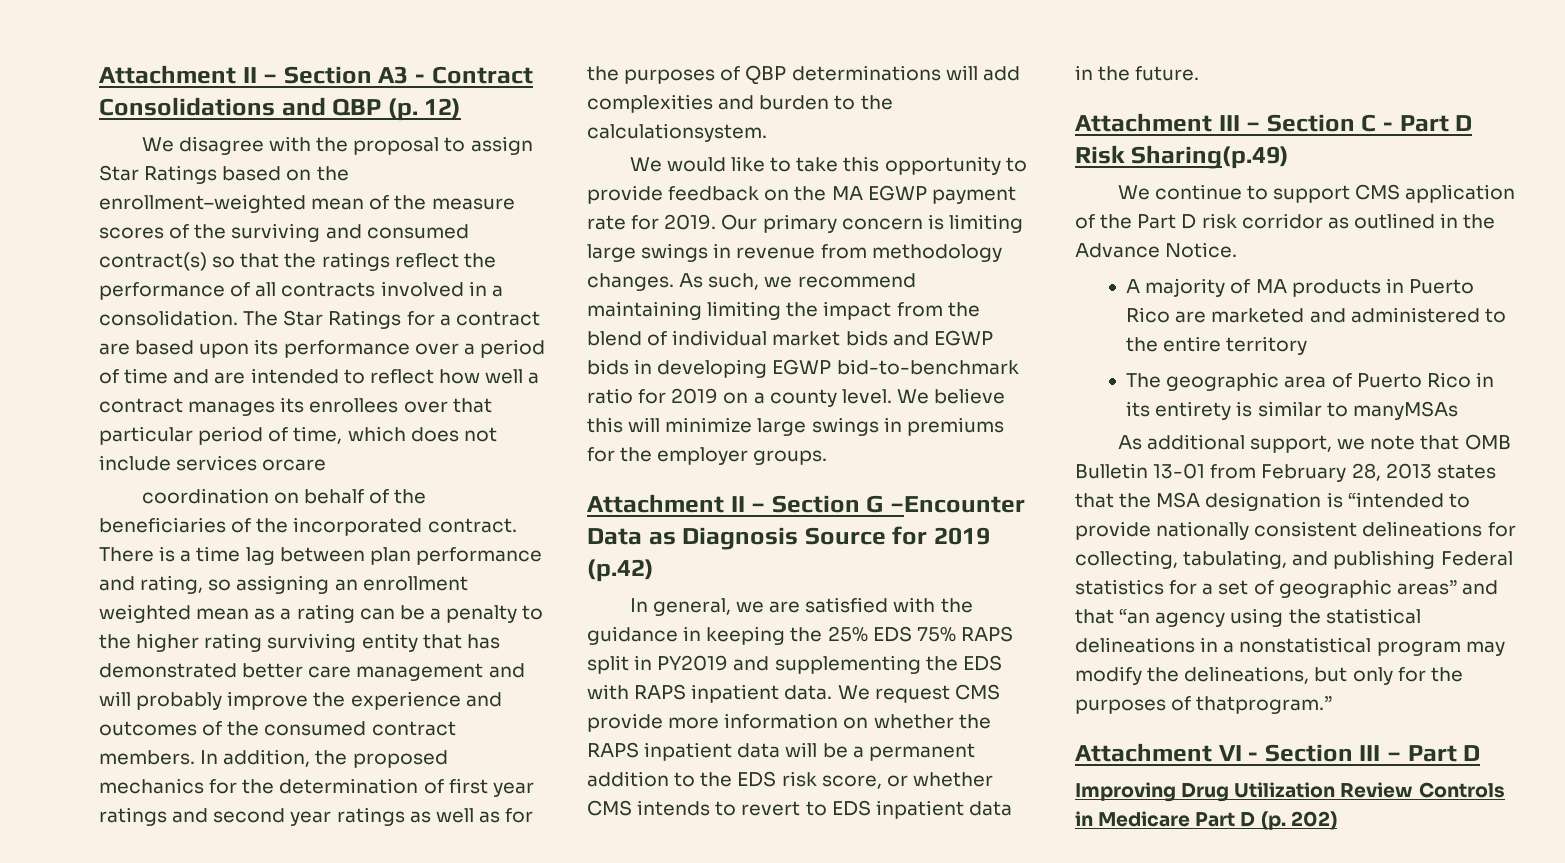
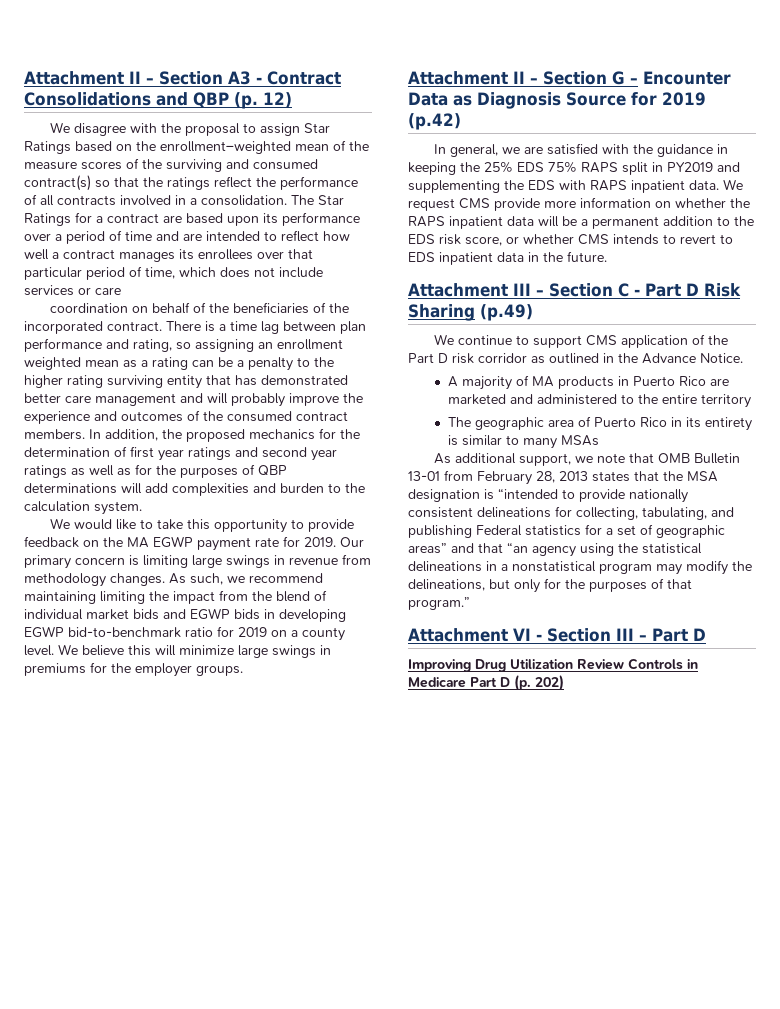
[262,459,327,471] orcare -> [78,287,121,295] or care
[587,123,767,142] calculationsystem. -> [24,501,142,515] calculation system.
[890,496,1026,513] –Encounter -> [630,71,731,85] – Encounter
[1130,145,1289,169] Sharing(p.49) -> [408,304,533,321] Sharing (p.49)
[1352,401,1458,420] manyMSAs -> [522,435,599,449] many MSAs
[1196,695,1333,714] thatprogram.” -> [667,579,692,589] [408,597,470,610] that program.”

